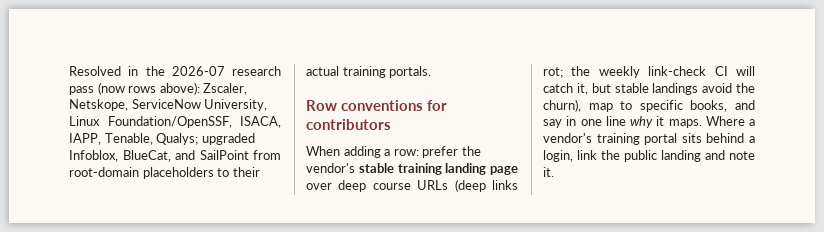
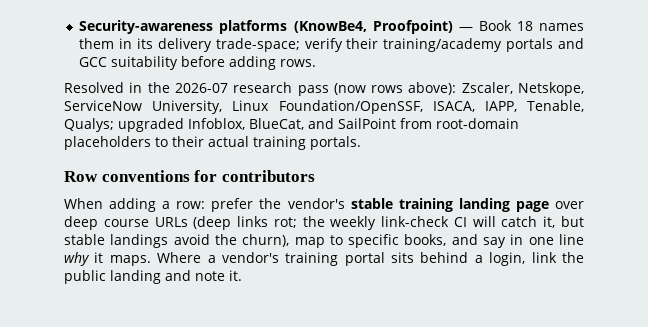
(69, 71) none -> [79,20,584,34] [79,38,584,52] [79,56,317,70] Security-awareness platforms (KnowBe4, Proofpoint) — Book 18 names them in its delivery trade-space; verify their training/academy portals and GCC suitability before adding rows. //

